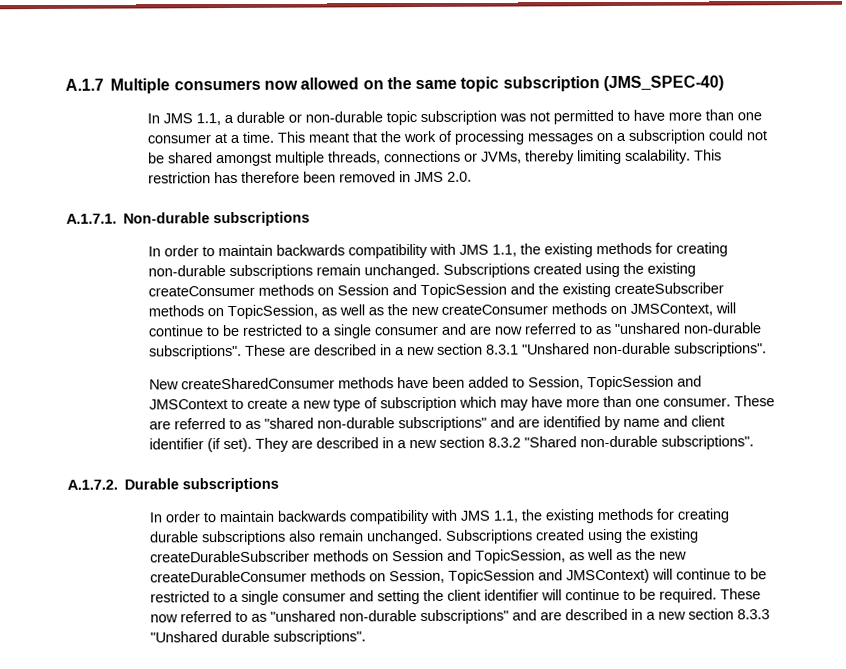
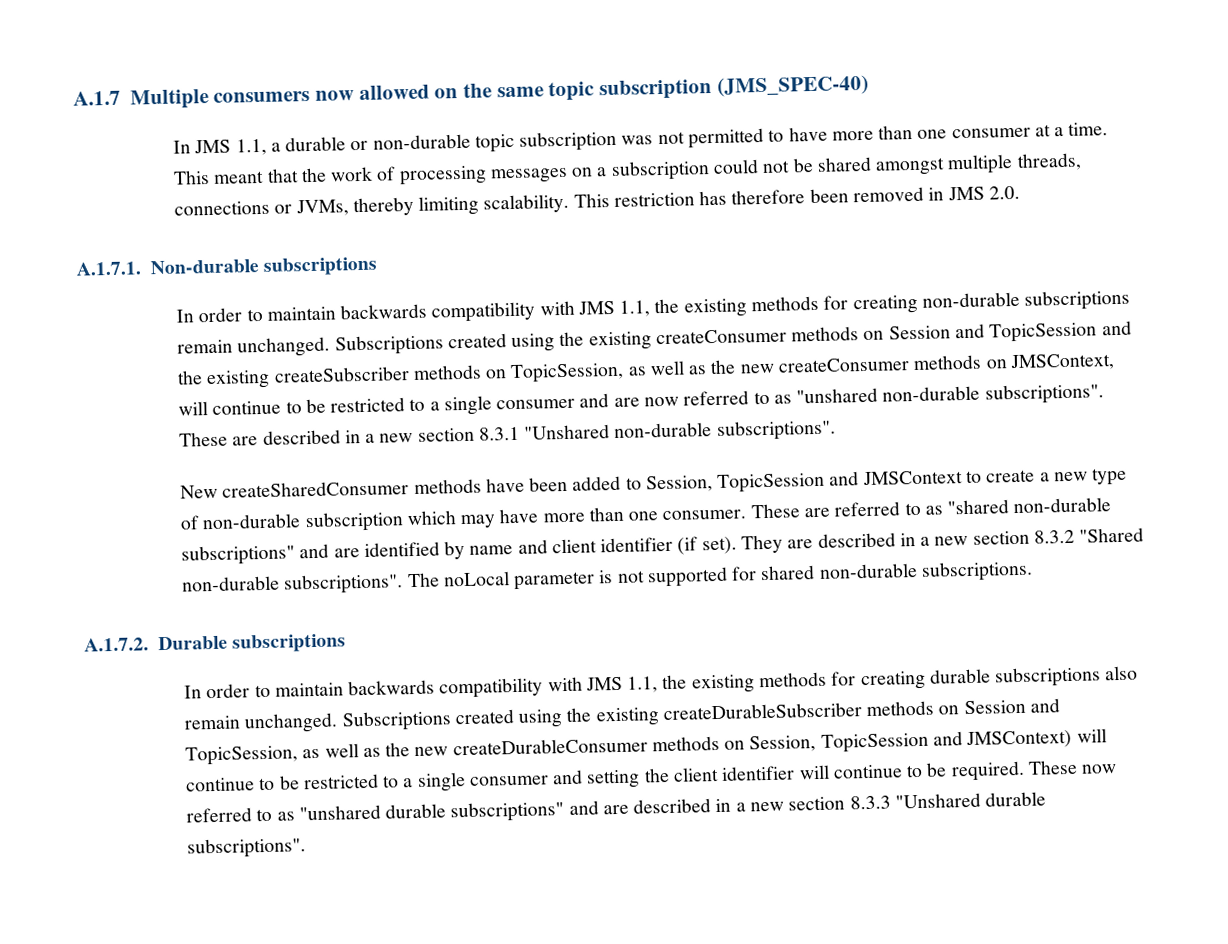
(379, 403) none -> [202,513,302,530] non-durable
(755, 442) none -> [406,560,1034,591] The noLocal parameter is not supported for shared non-durable subscriptions.
[339,610,418,622] non-durable -> [385,803,447,819] durable

